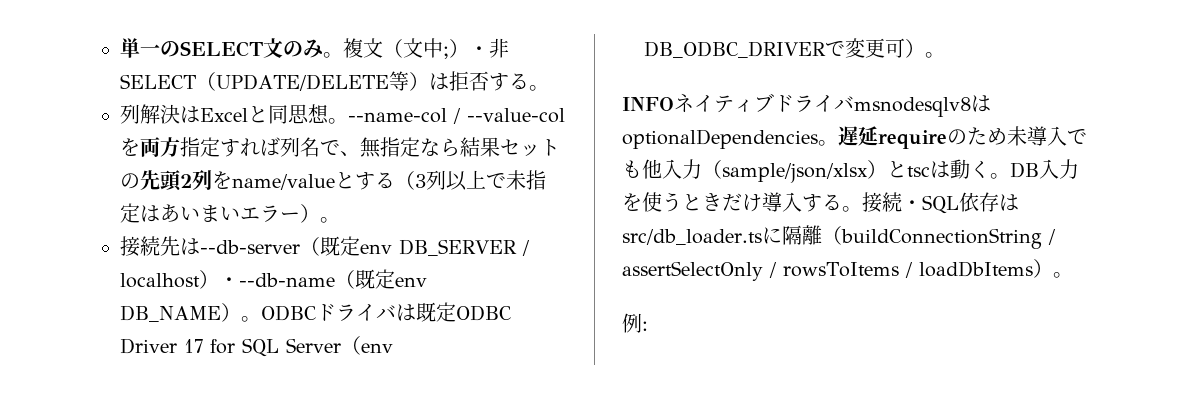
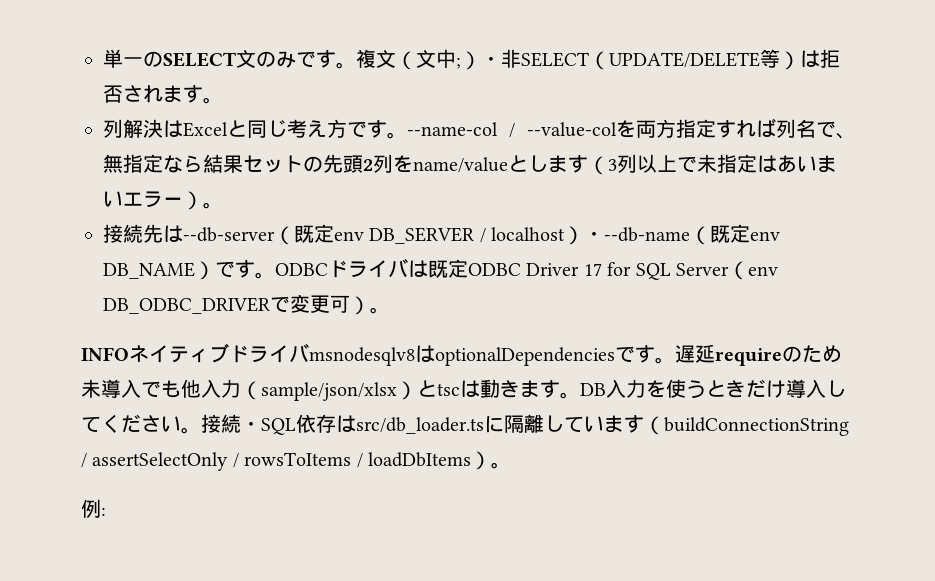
(323, 48) none -> [296,50,336,68] です
[488,73,529,91] する -> [123,85,203,103] されます
[288,104,329,124] 思想 -> [267,119,387,138] じ考え方です
[355,172,395,190] する -> [528,155,588,173] します
(241, 312) none -> [215,260,255,278] です
(818, 139) none -> [615,345,655,363] です
[970,160,990,178] く -> [500,380,560,398] きます
[802,194,842,212] する -> [826,380,846,397] [81,414,181,433] してください
(822, 235) none -> [544,415,644,433] しています

